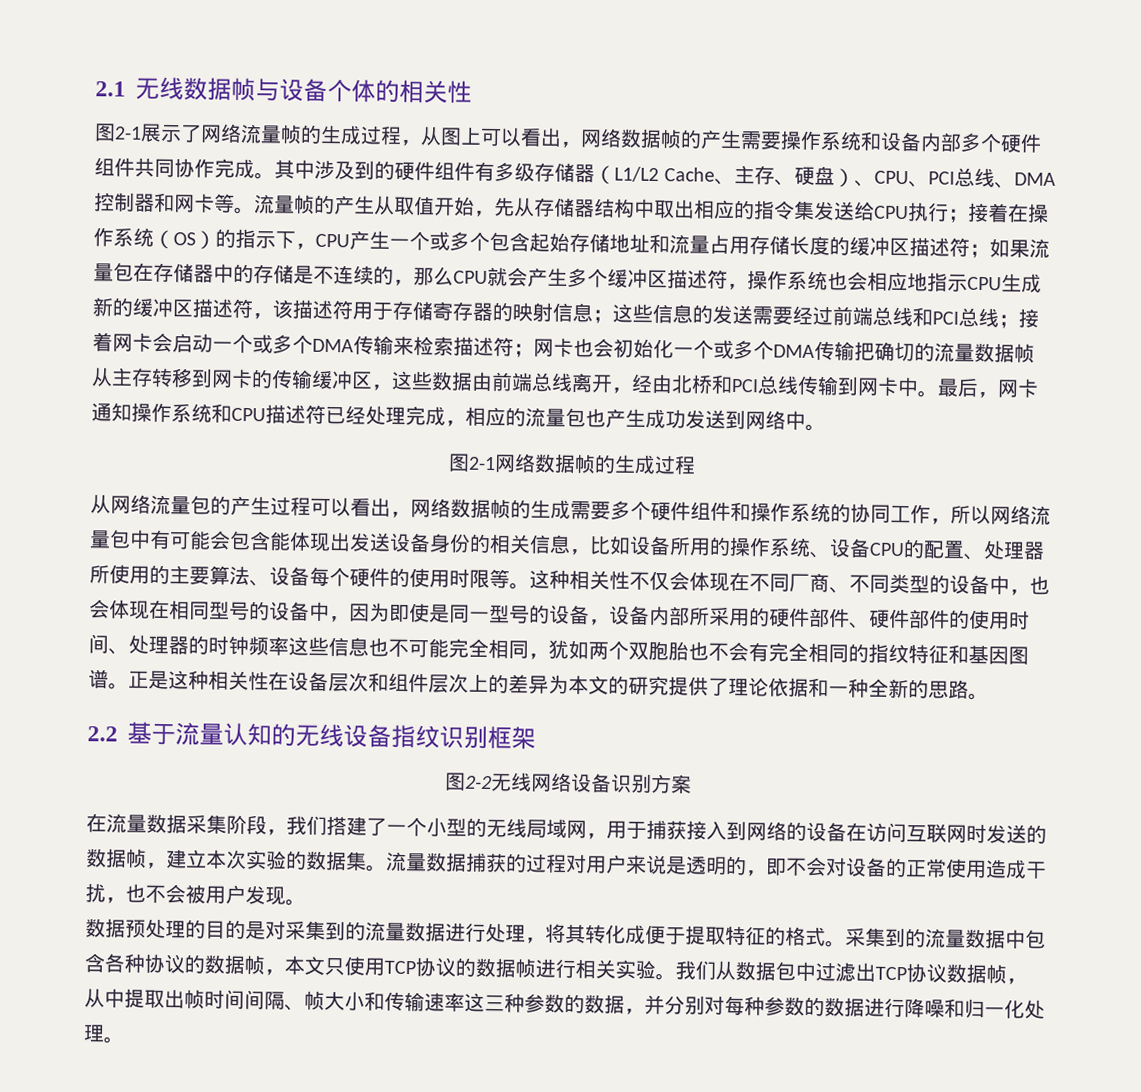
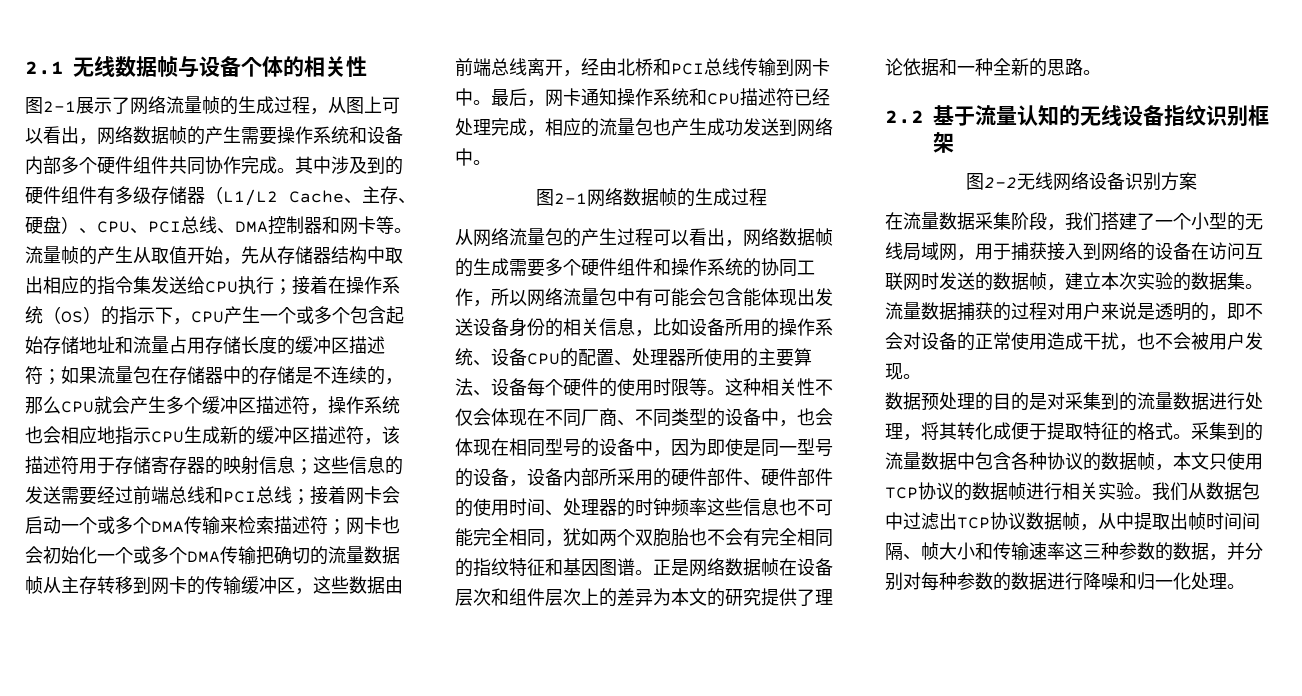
[168,670,269,691] 这种相关性 -> [689,558,779,577] 网络数据帧

